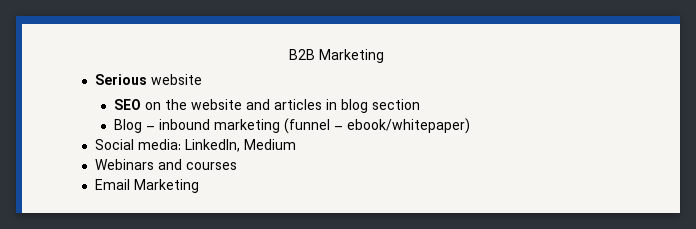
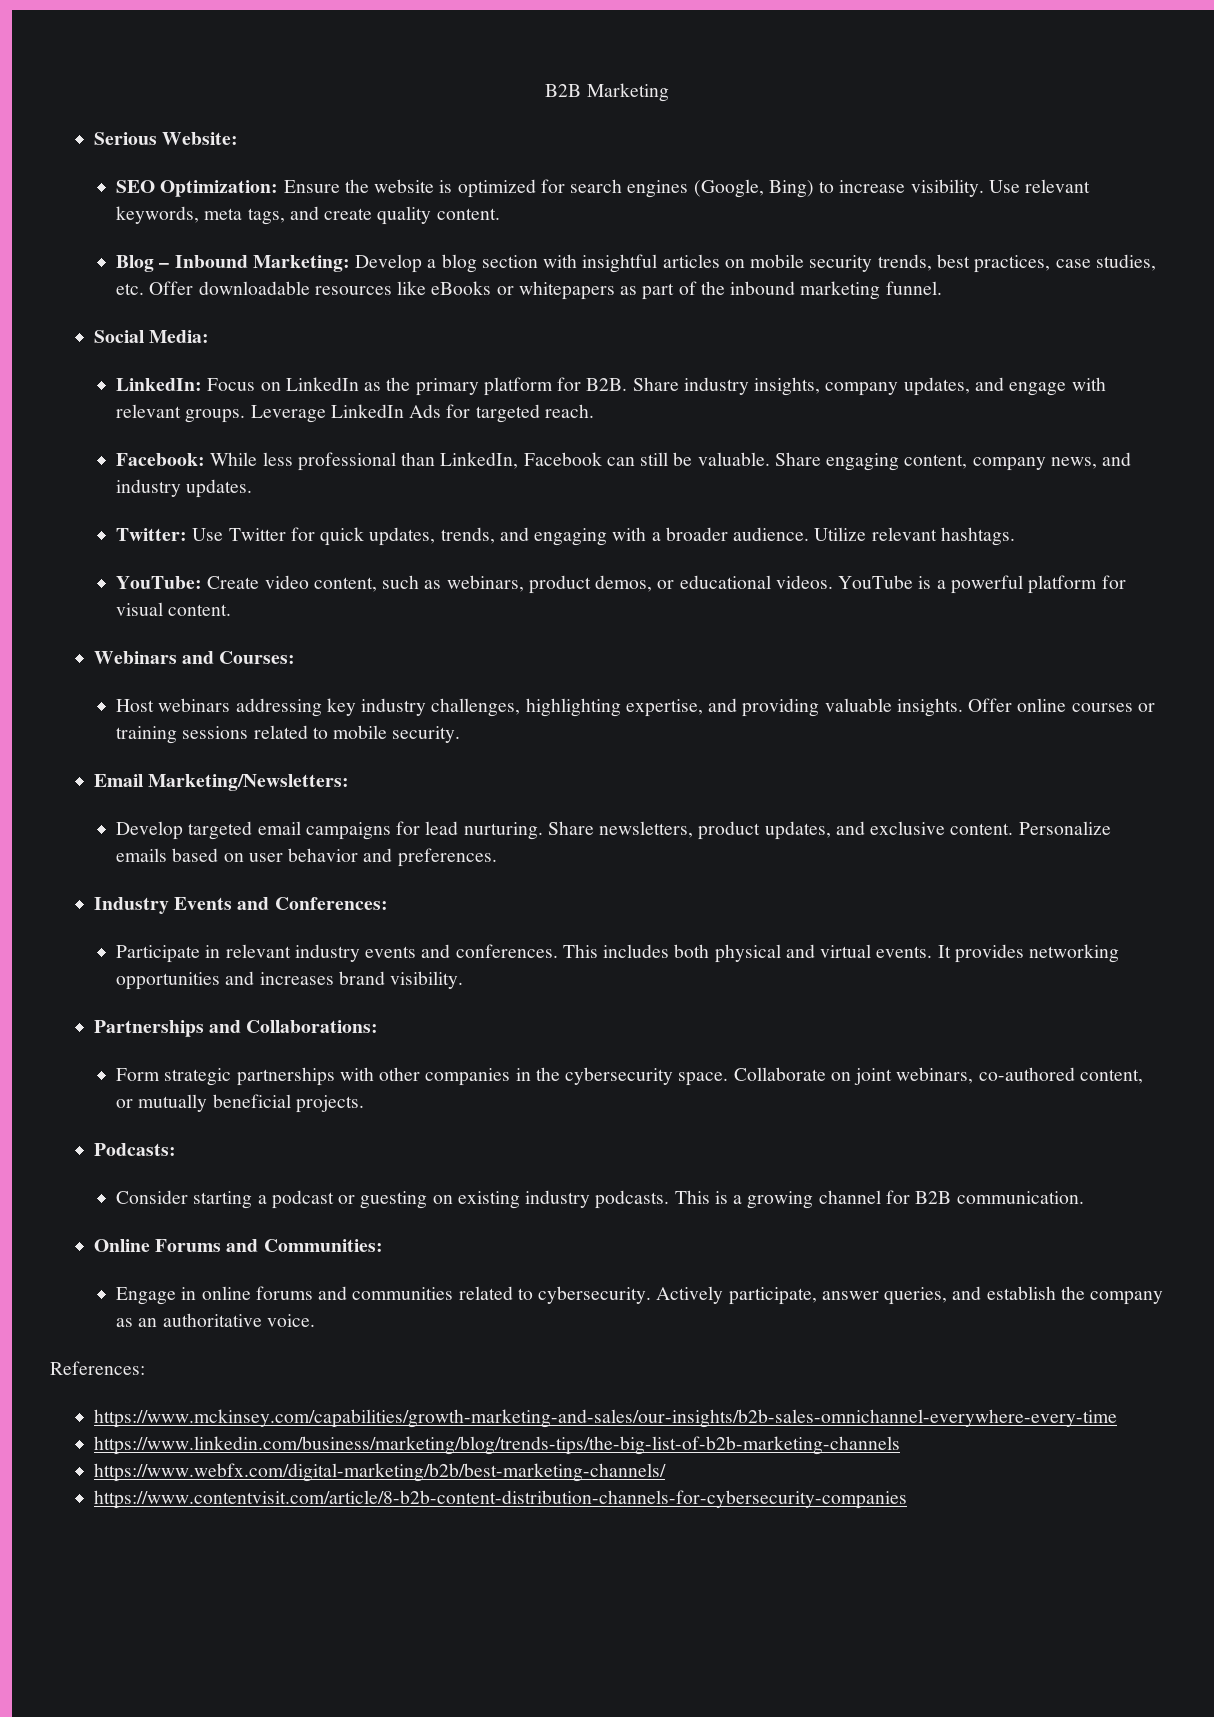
[150,74,202,85] website -> [162,132,239,145] Website:
[144,99,420,113] [113,118,470,134] [94,139,296,152] [94,159,237,170] [94,179,199,193] on the website and articles in blog section // Blog – inbound marketing (funnel – ebook/whitepaper) // Social media: LinkedIn, Medium // Webinars and courses // Email Marketing -> [160,179,1091,198] [116,206,500,225] [116,254,1156,273] [116,281,942,300] [93,330,210,343] [116,377,1106,396] [116,404,594,423] [116,452,1132,471] [116,479,253,498] [116,527,1016,546] [116,575,1126,594] [116,602,232,616] [93,651,296,664] [116,698,1156,717] [116,725,461,744] [93,774,350,791] [116,821,1111,840] [116,848,497,867] [93,897,388,914] [116,944,1120,963] [116,971,464,990] [93,1020,379,1037] [116,1067,1144,1086] [116,1094,364,1113] [93,1143,176,1156] [116,1190,1084,1209] [93,1239,383,1252] [116,1286,1164,1305] [116,1313,315,1327] [50,1361,145,1375] [93,1409,1117,1428] [93,1436,900,1455] [93,1463,666,1482] [93,1490,907,1509] Optimization: Ensure the website is optimized for search engines (Google, Bing) to increase visibility. Use relevant keywords, meta tags, and create quality content. // Blog – Inbound Marketing: Develop a blog section with insightful articles on mobile security trends, best practices, case studies, etc. Offer downloadable resources like eBooks or whitepapers as part of the inbound marketing funnel. // Social Media: // LinkedIn: Focus on LinkedIn as the primary platform for B2B. Share industry insights, company updates, and engage with relevant groups. Leverage LinkedIn Ads for targeted reach. // Facebook: While less professional than LinkedIn, Facebook can still be valuable. Share engaging content, company news, and industry updates. // Twitter: Use Twitter for quick updates, trends, and engaging with a broader audience. Utilize relevant hashtags. // YouTube: Create video content, such as webinars, product demos, or educational videos. YouTube is a powerful platform for visual content. // Webinars and Courses: // Host webinars addressing key industry challenges, highlighting expertise, and providing valuable insights. Offer online courses or training sessions related to mobile security. // Email Marketing/Newsletters: // Develop targeted email campaigns for lead nurturing. Share newsletters, product updates, and exclusive content. Personalize emails based on user behavior and preferences. // Industry Events and Conferences: // Participate in relevant industry events and conferences. This includes both physical and virtual events. It provides networking opportunities and increases brand visibility. // Partnerships and Collaborations: // Form strategic partnerships with other companies in the cybersecurity space. Collaborate on joint webinars, co-authored content, or mutually beneficial projects. // Podcasts: // Consider starting a podcast or guesting on existing industry podcasts. This is a growing channel for B2B communication. // Online Forums and Communities: // Engage in online forums and communities related to cybersecurity. Actively participate, answer queries, and establish the company as an authoritative voice. // References: // https://www.mckinsey.com/capabilities/growth-marketing-and-sales/our-insights/b2b-sales-omnichannel-everywhere-every-time // https://www.linkedin.com/business/marketing/blog/trends-tips/the-big-list-of-b2b-marketing-channels // https://www.webfx.com/digital-marketing/b2b/best-marketing-channels/ // https://www.contentvisit.com/article/8-b2b-content-distribution-channels-for-cybersecurity-companies

